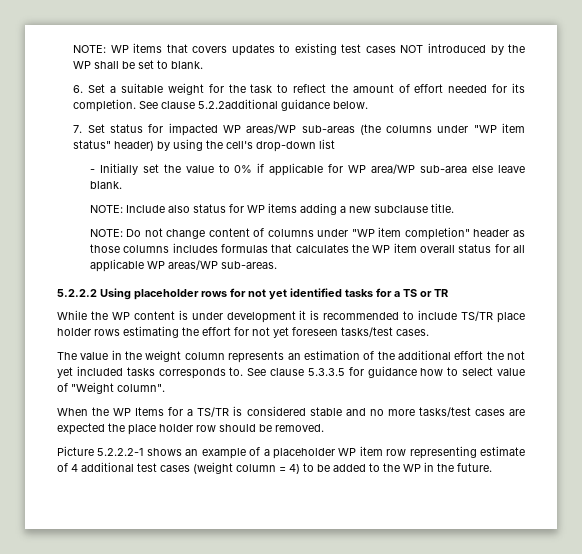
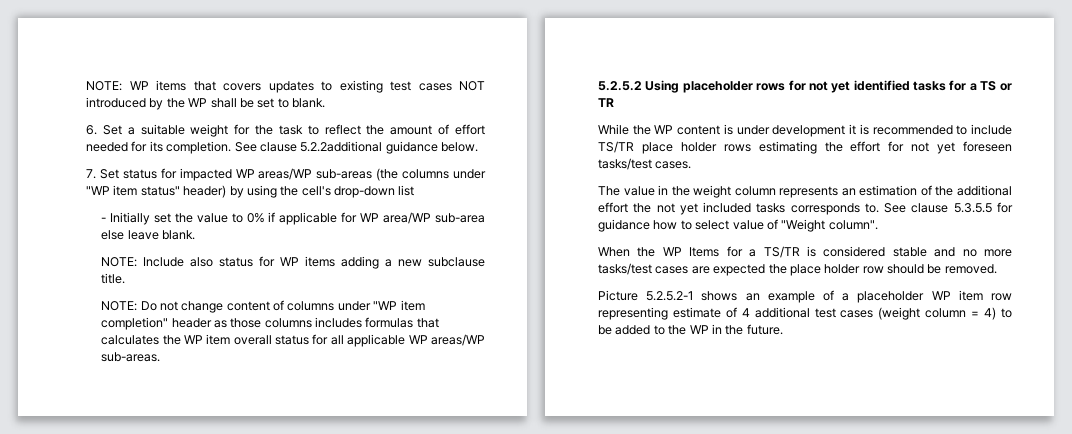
[57,289,97,297] 5.2.2.2 -> [598,81,642,91] 5.2.5.2
[307,368,345,376] 5.3.3.5 -> [953,203,992,213] 5.3.5.5
[97,448,144,456] 5.2.2.2-1 -> [646,291,694,301] 5.2.5.2-1

